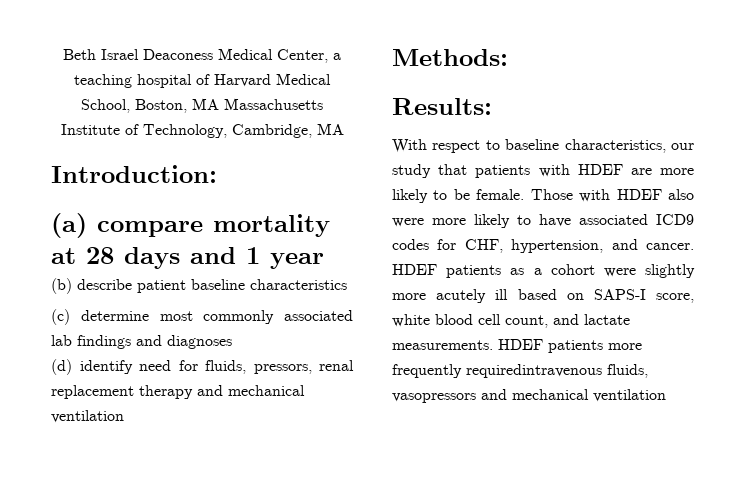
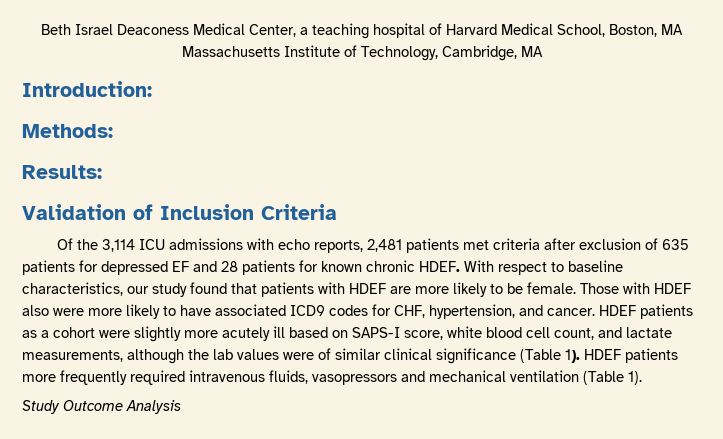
[51,213,330,238] [51,247,324,269] [51,278,347,294] [51,309,353,325] [51,335,232,349] [51,359,354,375] [51,385,305,399] [51,410,124,423] [392,49,508,66] [392,98,492,115] (a) compare mortality at 28 days and 1 year // (b) describe patient baseline characteristics // (c) determine most commonly associated lab findings and diagnoses // (d) identify need for fluids, pressors, renal replacement therapy and mechanical ventilation // Methods: // Results: // -> [22,124,113,138] [22,165,102,179] [22,204,337,220] [56,238,689,253] [22,260,460,275] Methods: // Results: // Validation of Inclusion Criteria // Of the 3,114 ICU admissions with echo reports, 2,481 patients met criteria after exclusion of 635 patients for depressed EF and 28 patients for known chronic HDEF.
(431, 171) none -> [190,282,227,294] found
[392,340,493,350] measurements. -> [22,348,580,364] measurements, although the lab values were of similar clinical significance (Table 1).
[466,364,602,378] requiredintravenous -> [130,370,265,385] required intravenous
(666, 395) none -> [583,371,642,385] [22,400,181,414] (Table 1). // Study Outcome Analysis

